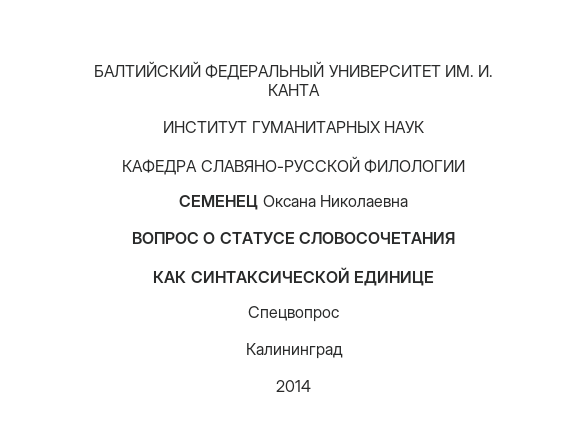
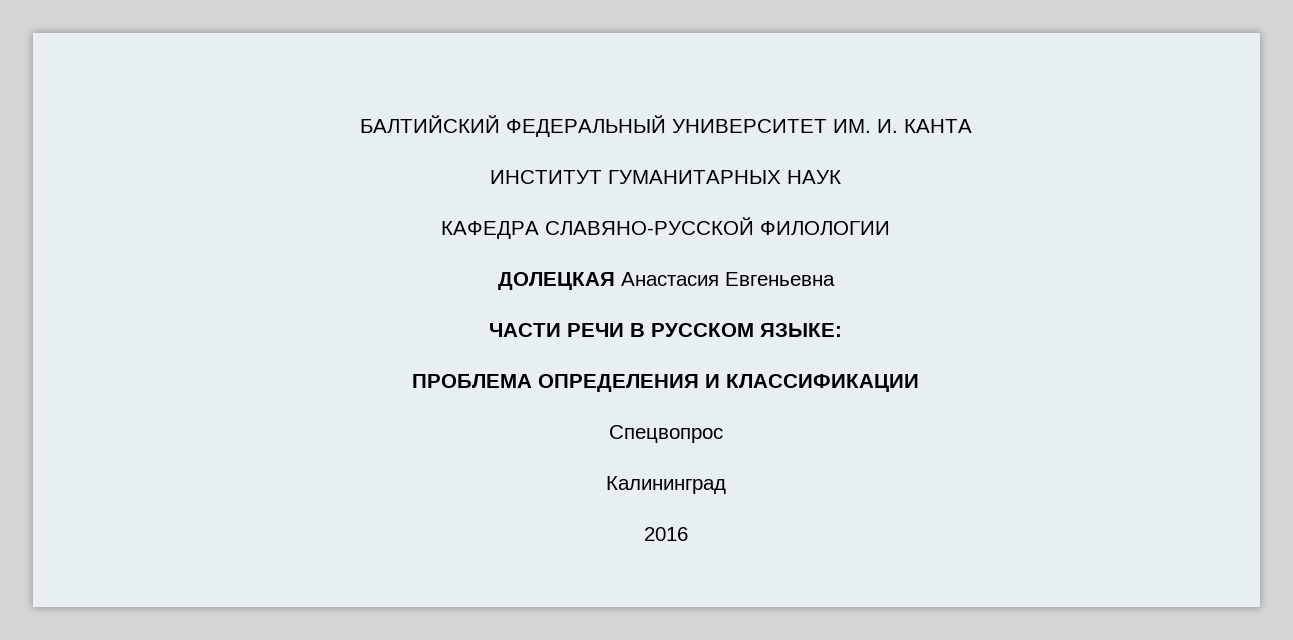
[179,195,408,210] [132,232,455,244] [153,267,434,286] СЕМЕНЕЦ Оксана Николаевна // ВОПРОС О СТАТУСЕ СЛОВОСОЧЕТАНИЯ // КАК СИНТАКСИЧЕСКОЙ ЕДИНИЦЕ -> [497,272,835,290] [489,323,842,337] [412,374,919,392] ДОЛЕЦКАЯ Анастасия Евгеньевна // ЧАСТИ РЕЧИ В РУССКОМ ЯЗЫКЕ: // ПРОБЛЕМА ОПРЕДЕЛЕНИЯ И КЛАССИФИКАЦИИ
[276,380,311,392] 2014 -> [643,527,688,541] 2016

